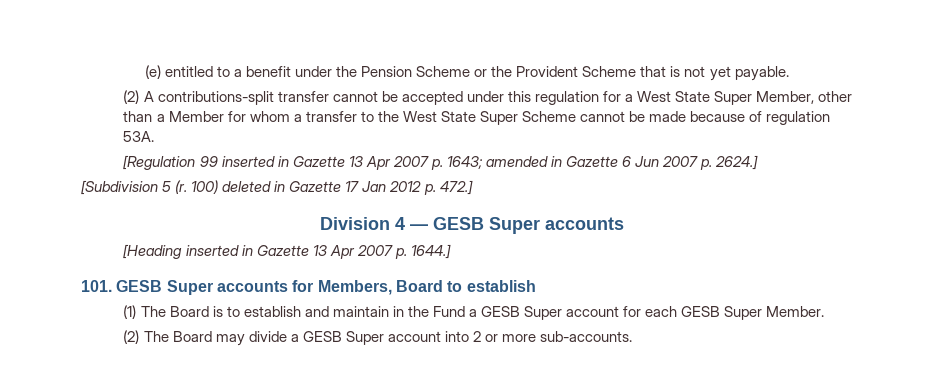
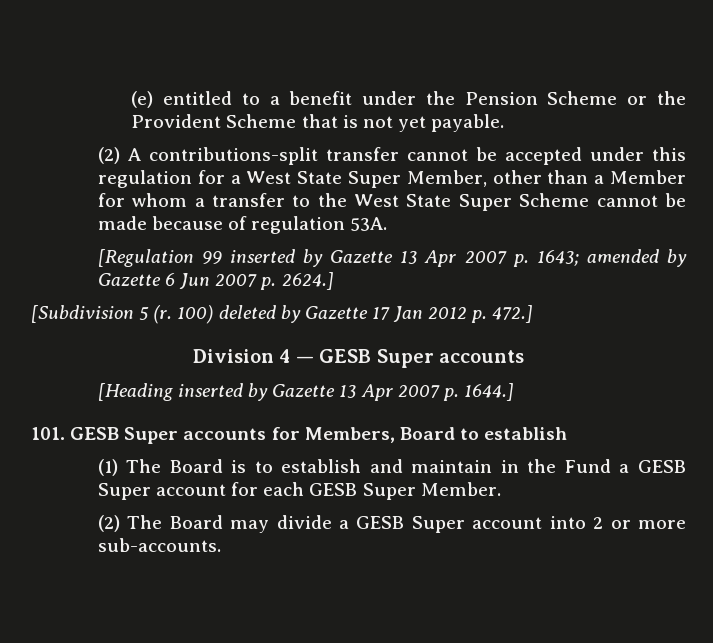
[277,156,289,167] in -> [303,249,324,267] by
[551,156,563,167] in -> [666,249,687,267] by
[274,181,286,192] in -> [280,305,301,323] by
[241,245,253,256] in -> [248,383,269,401] by

